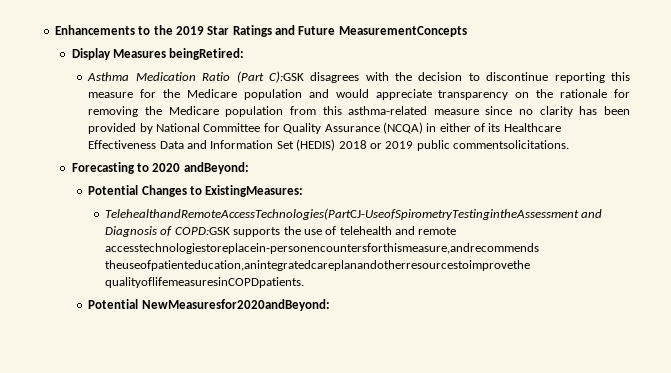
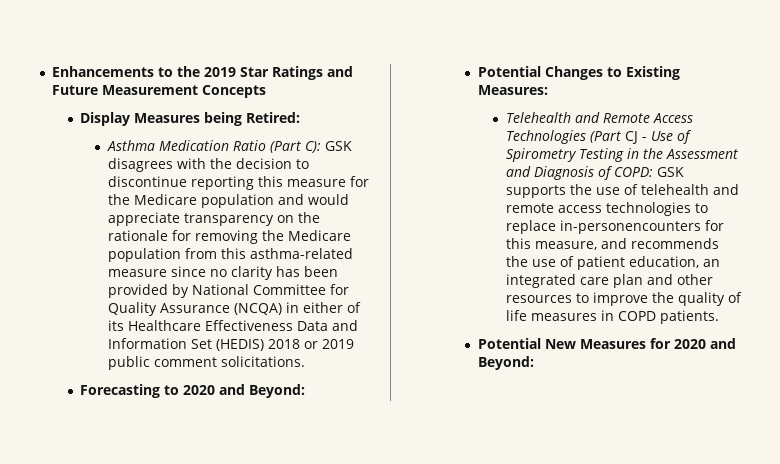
[338,26,467,37] MeasurementConcepts -> [102,85,267,98] Measurement Concepts
[169,48,245,60] beingRetired: -> [204,112,301,126] being Retired:
[268,71,304,83] C):GSK -> [304,141,352,153] C): GSK
[453,140,570,149] commentsolicitations. -> [153,356,305,367] comment solicitations.
[183,162,249,174] andBeyond: -> [219,384,306,398] and Beyond:
[205,185,304,197] [105,208,580,220] ExistingMeasures: // TelehealthandRemoteAccessTechnologies(PartCJ-UseofSpirometryTestingintheAssessment -> [625,66,680,80] [477,85,548,95] [505,112,693,123] [505,130,692,144] [505,148,738,162] Existing Measures: // Telehealth and Remote Access Technologies (Part CJ - Use of Spirometry Testing in the Assessment
[174,227,230,235] COPD:GSK -> [613,167,684,177] COPD: GSK
[105,243,540,254] [105,260,531,271] [105,277,305,288] [88,299,330,311] accesstechnologiestoreplacein-personencountersforthismeasure,andrecommends theuseofpatienteducation,anintegratedcareplanandotherresourcestoimprovethe qualityoflifemeasuresinCOPDpatients. // Potential NewMeasuresfor2020andBeyond: -> [557,202,708,216] [505,220,724,234] [505,238,719,250] [505,256,720,270] [505,274,713,288] [505,292,742,306] [505,310,719,324] [477,338,736,349] [477,356,534,370] access technologies to replace in-personencounters for this measure, and recommends the use of patient education, an integrated care plan and other resources to improve the quality of life measures in COPD patients. // Potential New Measures for 2020 and Beyond:

